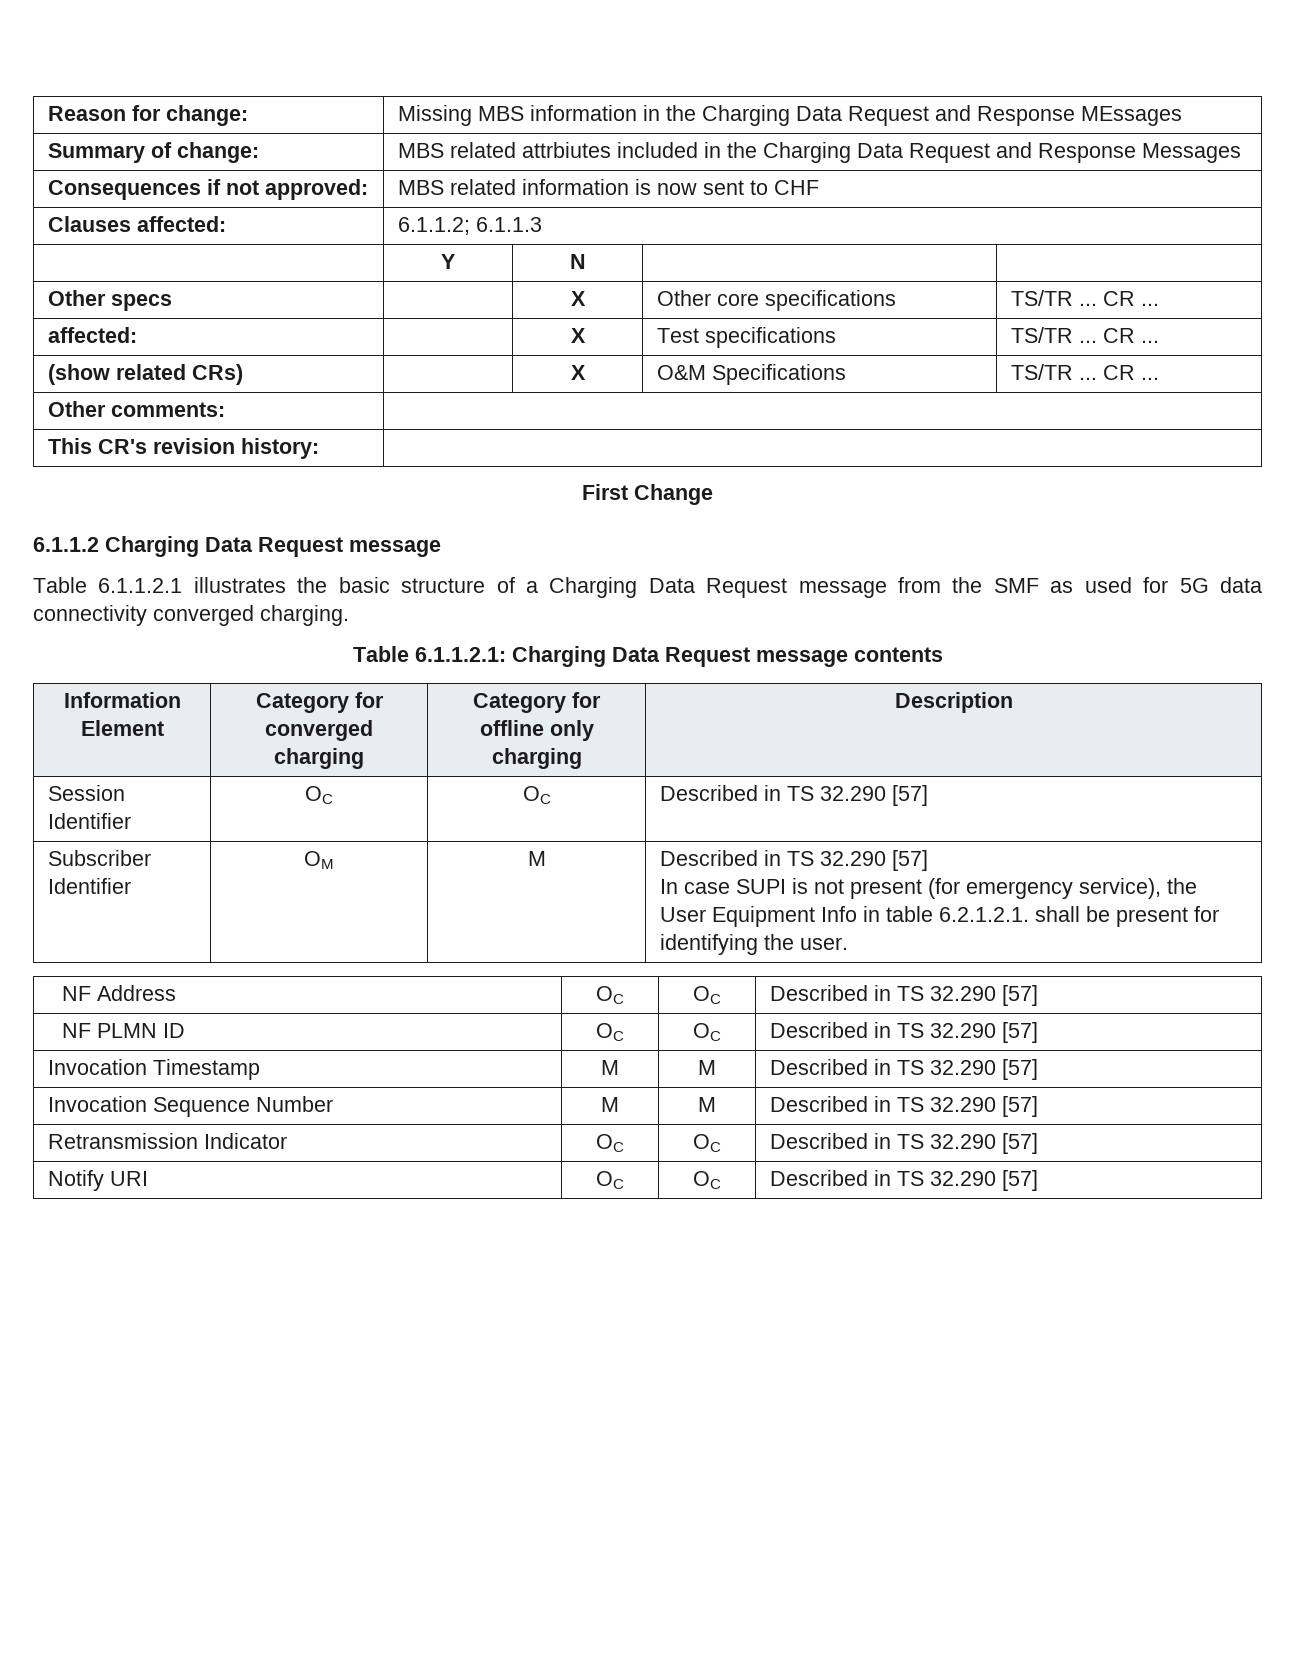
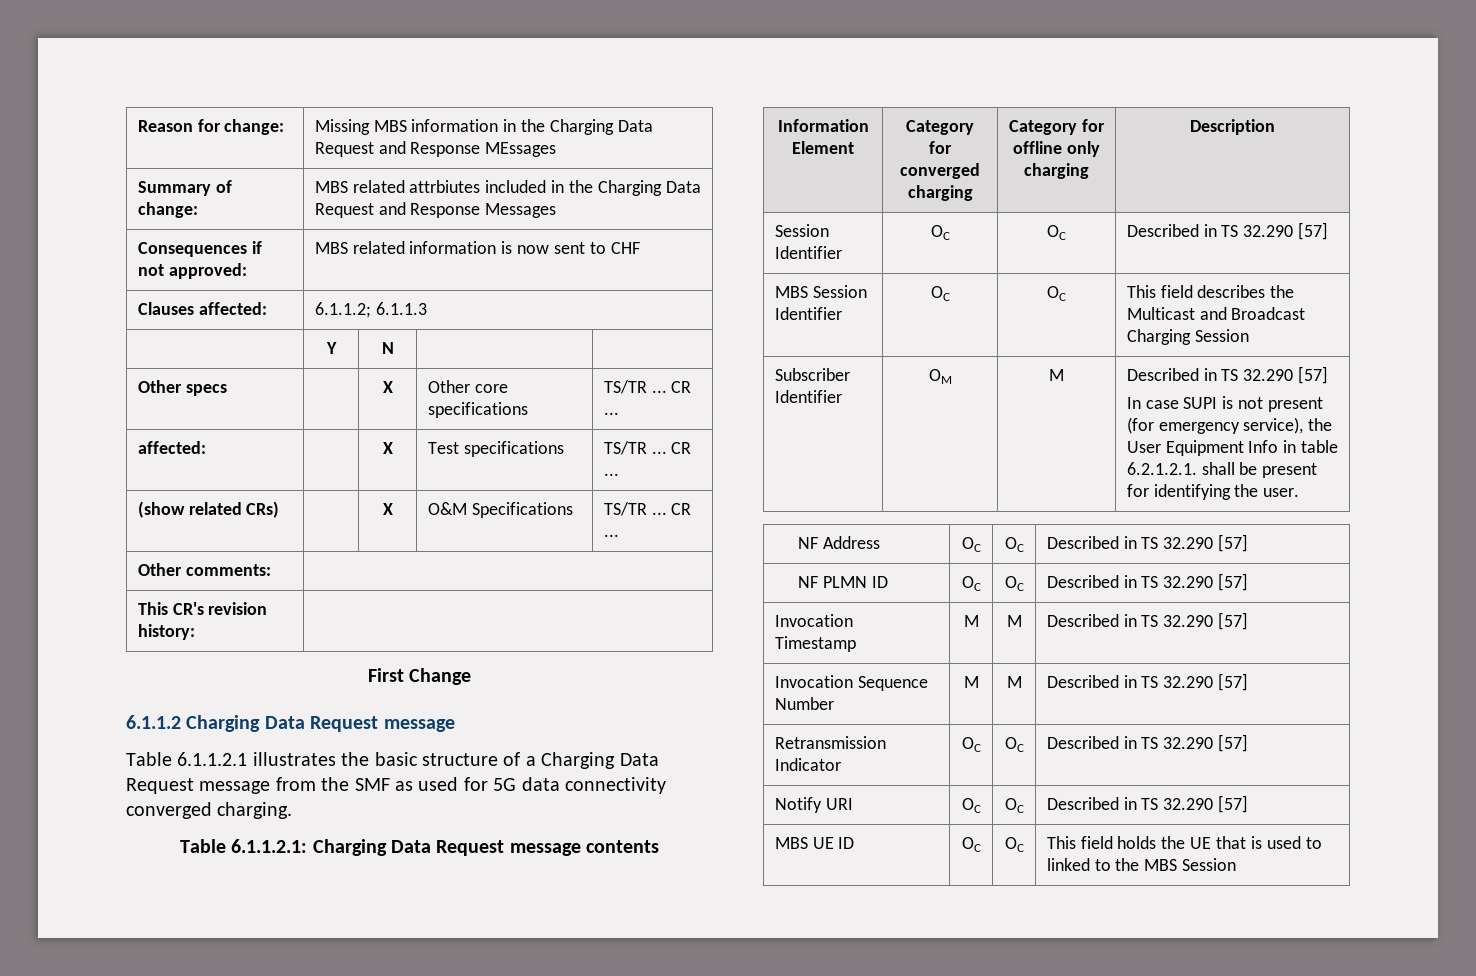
(928, 795) none -> [774,285,867,298] [774,307,842,320] [930,286,950,301] [1047,286,1066,301] [1126,285,1295,298] [1126,307,1306,320] [1126,329,1249,345] // MBS Session Identifier | OC | OC | This field describes the Multicast and Broadcast Charging Session
(1038, 1180) none -> [774,837,855,849] [961,837,981,852] [1004,837,1024,852] [1046,836,1322,849] [1046,858,1237,871] // MBS UE ID | OC | OC | This field holds the UE that is used to linked to the MBS Session

